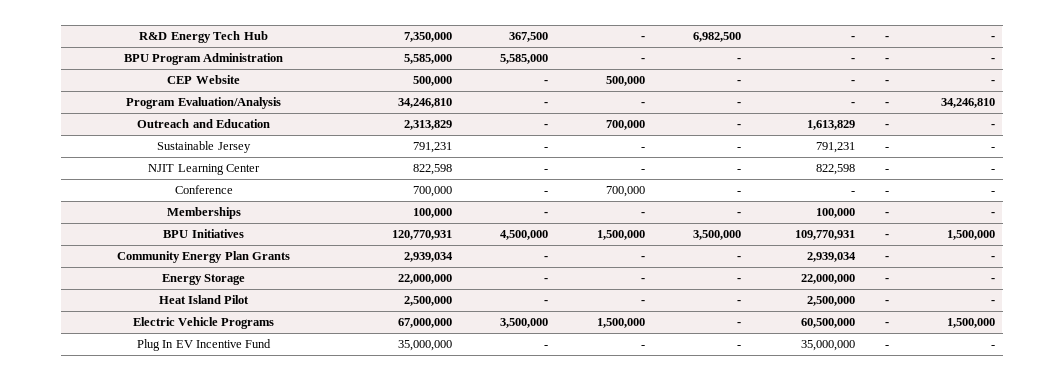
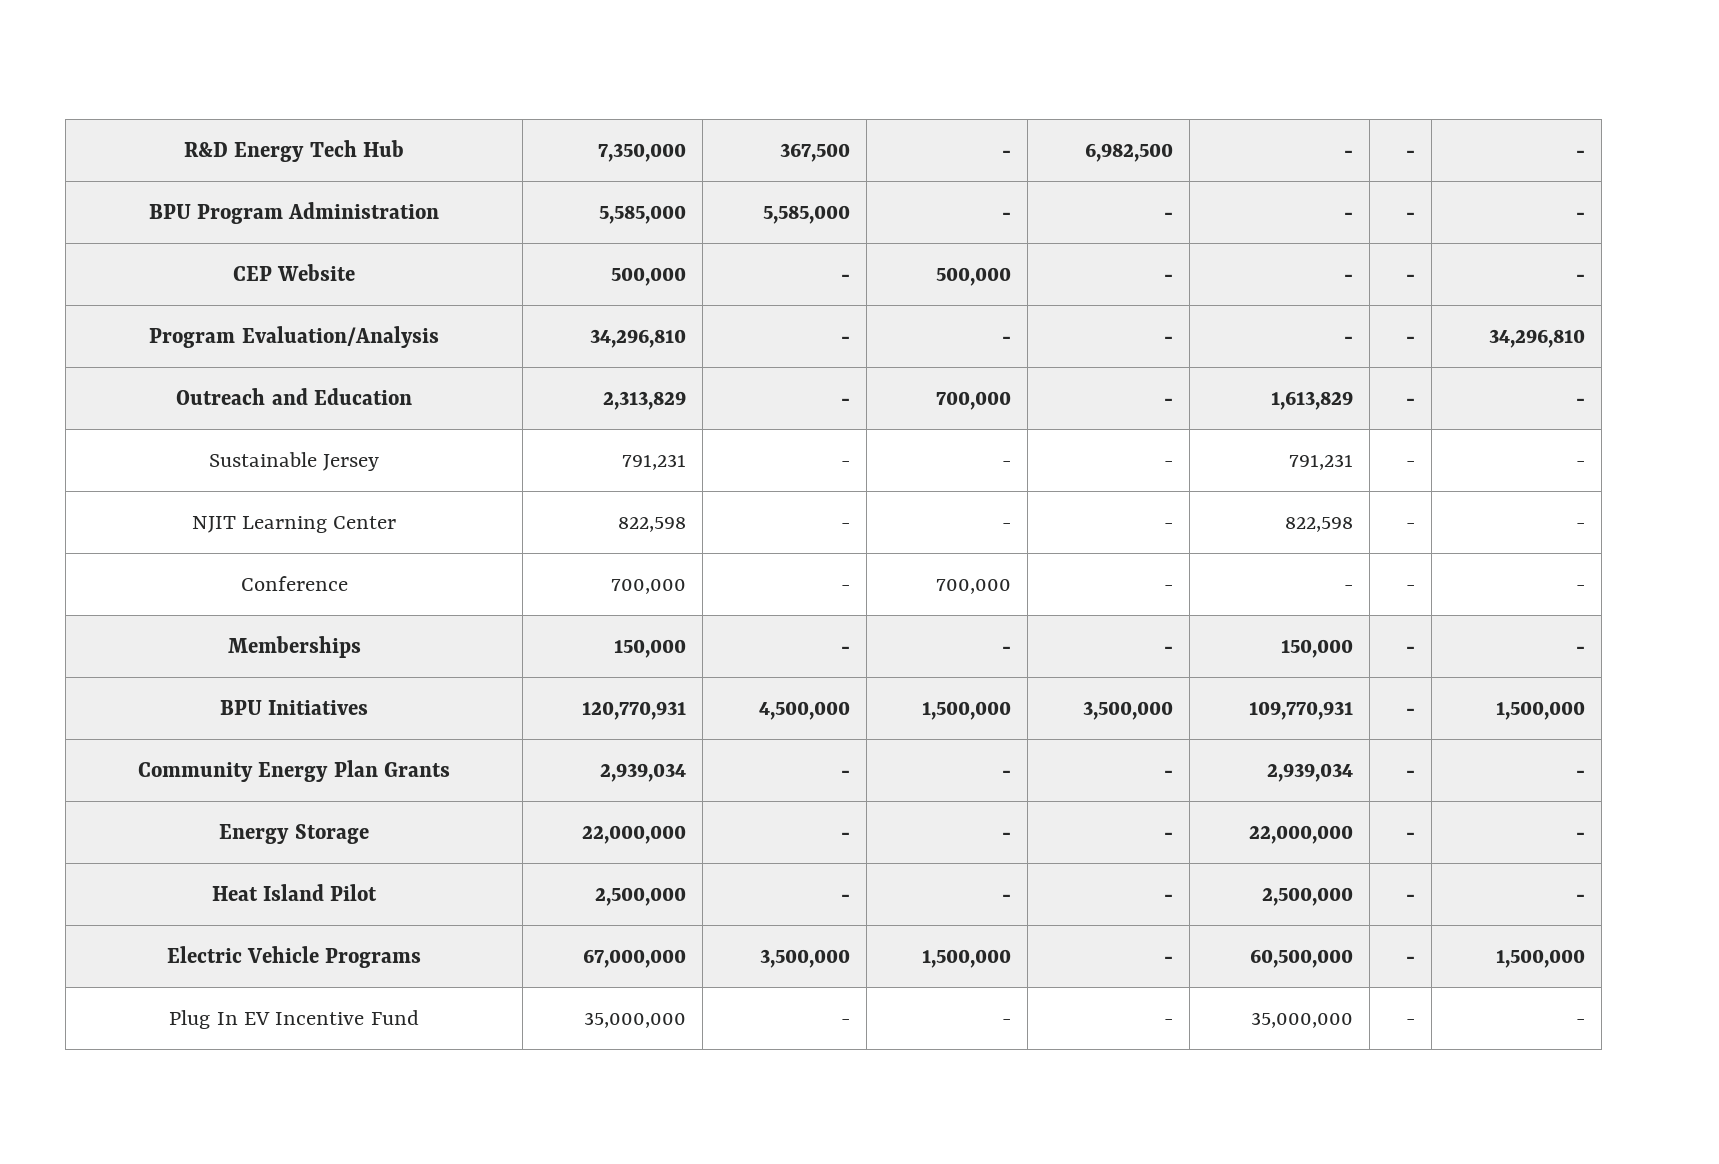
[397,98,452,108] 34,246,810 -> [589,329,686,348] 34,296,810
[940,98,995,108] 34,246,810 -> [1488,329,1585,348] 34,296,810
[412,208,452,218] [543,212,548,216] [640,212,645,216] [736,212,741,216] [815,208,855,218] 100,000 | - | - | - | 100,000 -> [613,639,686,658] [840,646,850,653] [1001,646,1011,653] [1163,646,1173,653] [1280,639,1353,658] 150,000 | - | - | - | 150,000

